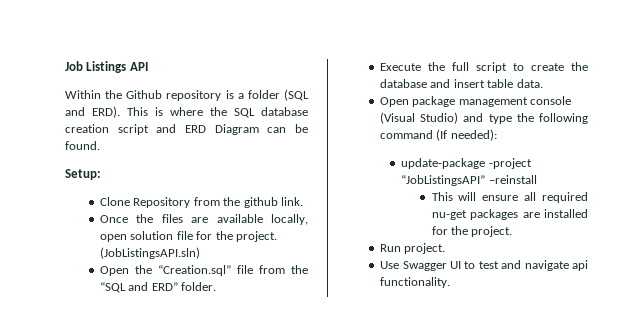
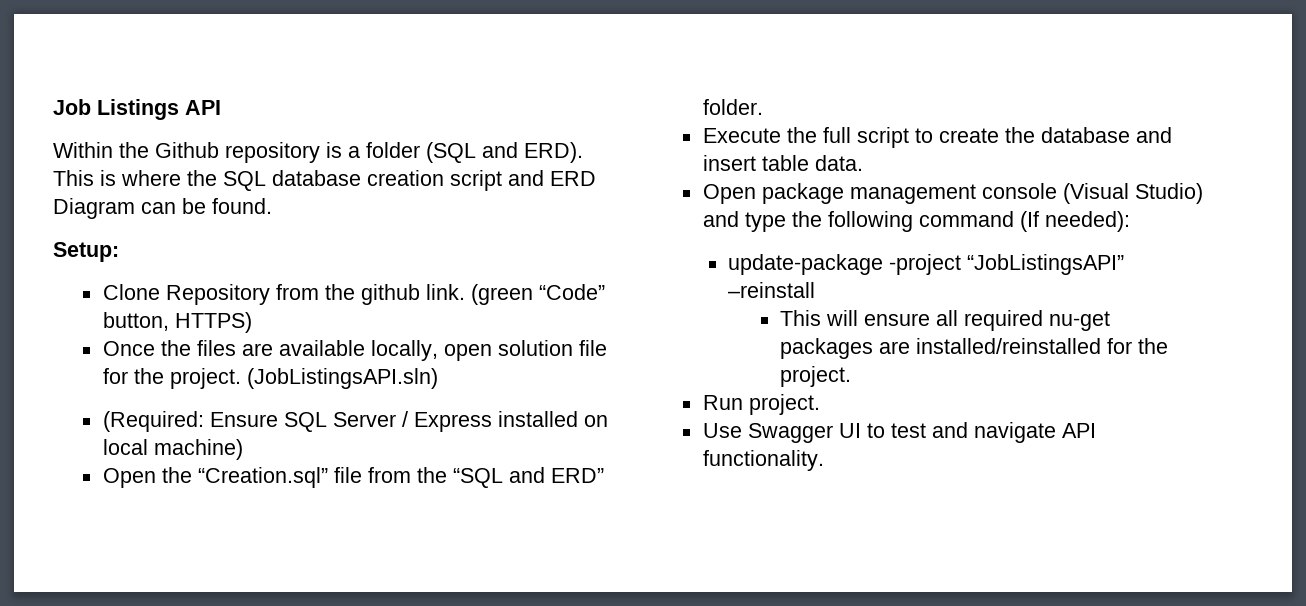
(303, 201) none -> [470,284,605,305] [102,312,252,333] (green “Code” button, HTTPS)
(201, 253) none -> [102,411,608,432] [102,439,243,460] // (Required: Ensure SQL Server / Express installed on local machine)
[544,209,588,218] installed -> [916,338,1102,354] installed/reinstalled
[572,260,588,271] api -> [1061,423,1096,438] API

